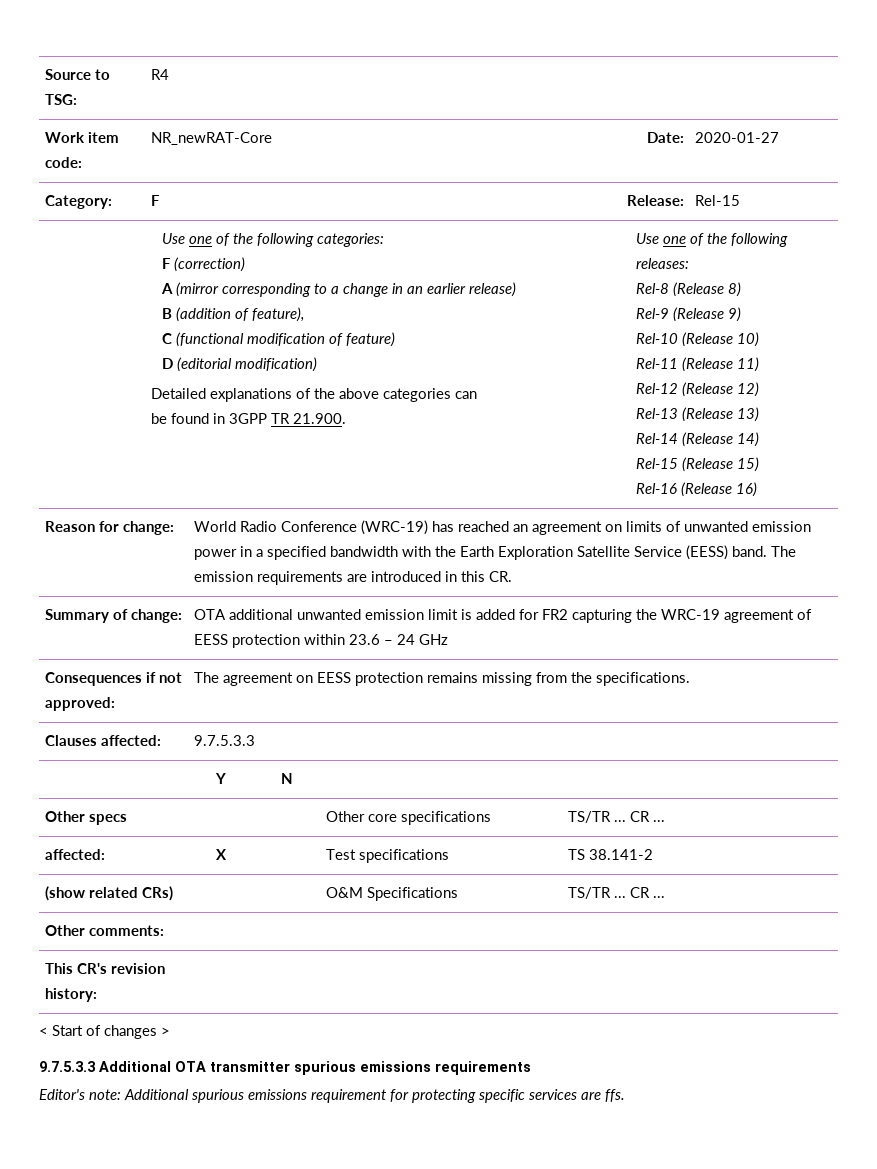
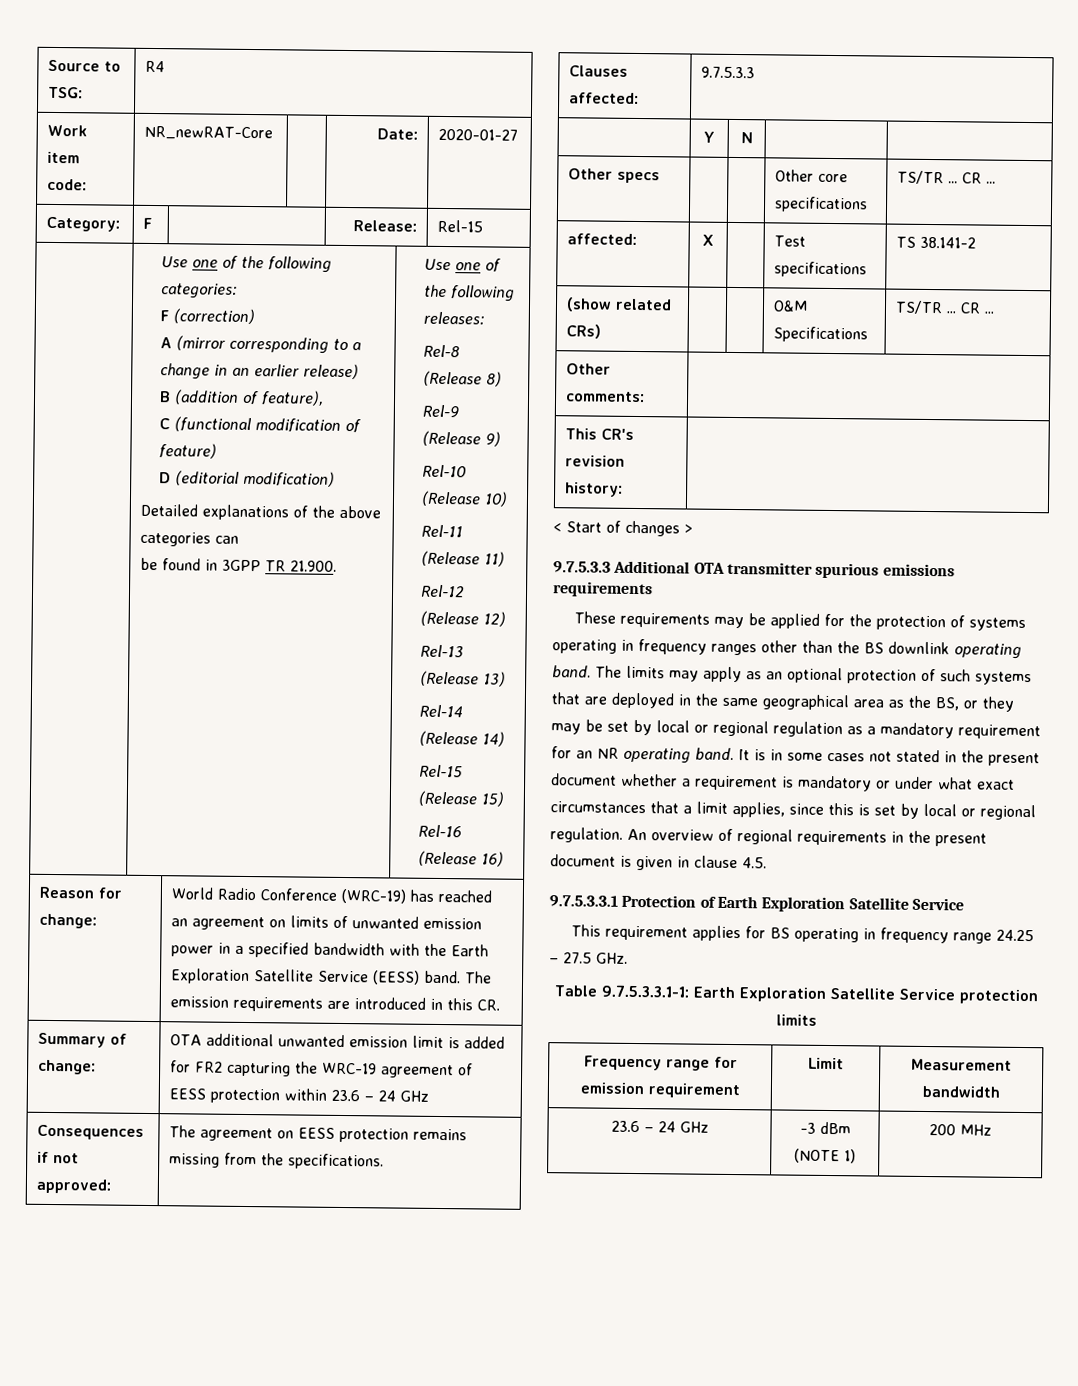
[39,1089,625,1103] Editor's note: Additional spurious emissions requirement for protecting specific services are ffs. -> [574,611,1027,632] [552,639,1022,659] [552,665,1032,686] [551,692,1014,712] [551,719,1041,740] [551,746,1040,767] [551,773,1015,792] [550,801,1036,821] [550,827,987,847] [550,854,767,871] [549,894,964,913] [571,924,1035,944] [549,952,628,964] [554,984,1038,1005] [775,1014,817,1026] [583,1055,738,1071] [579,1082,740,1099] [808,1057,844,1070] [911,1058,1012,1071] [921,1085,1000,1098] [610,1120,709,1133] [799,1121,851,1135] [794,1148,856,1164] [929,1124,992,1136] These requirements may be applied for the protection of systems operating in frequency ranges other than the BS downlink operating band. The limits may apply as an optional protection of such systems that are deployed in the same geographical area as the BS, or they may be set by local or regional regulation as a mandatory requirement for an NR operating band. It is in some cases not stated in the present document whether a requirement is mandatory or under what exact circumstances that a limit applies, since this is set by local or regional regulation. An overview of regional requirements in the present document is given in clause 4.5. // 9.7.5.3.3.1 Protection of Earth Exploration Satellite Service // This requirement applies for BS operating in frequency range 24.25 – 27.5 GHz. // Table 9.7.5.3.3.1-1: Earth Exploration Satellite Service protection limits // Frequency range for emission requirement | Limit | Measurement bandwidth // 23.6 – 24 GHz | -3 dBm (NOTE 1) | 200 MHz

